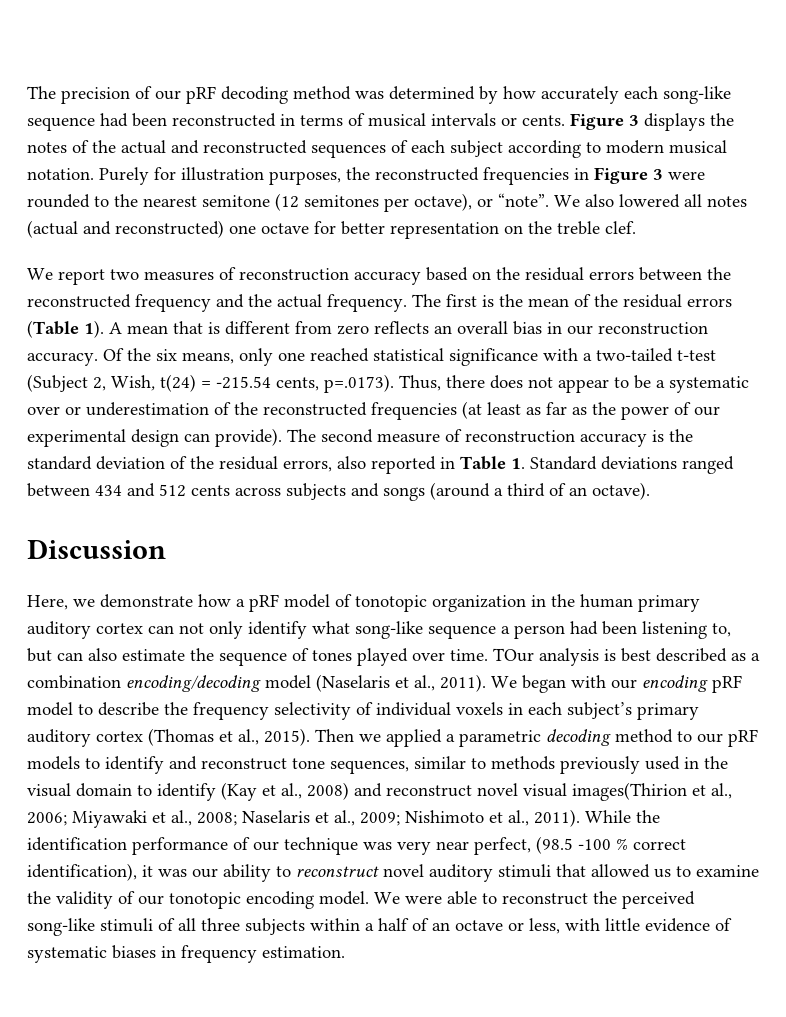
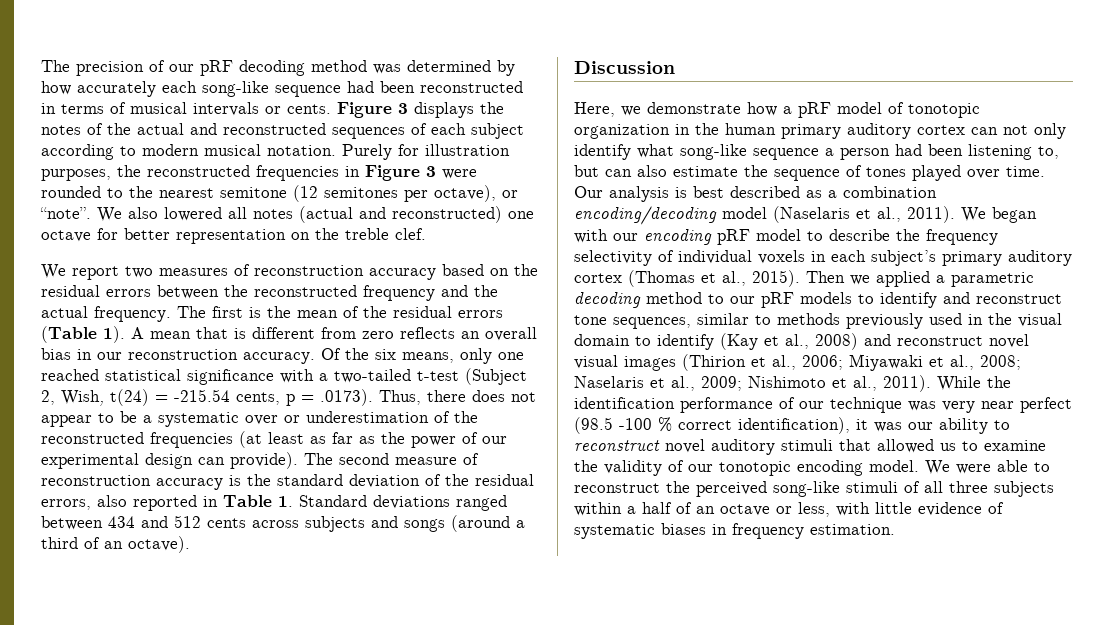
[324,374,394,393] p=.0173). -> [286,389,373,406] p = .0173).
[493,648,534,662] TOur -> [574,186,603,198] Our
[572,782,687,801] images(Thirion -> [624,354,746,371] images (Thirion
[474,837,531,855] perfect, -> [1020,397,1072,413] perfect

